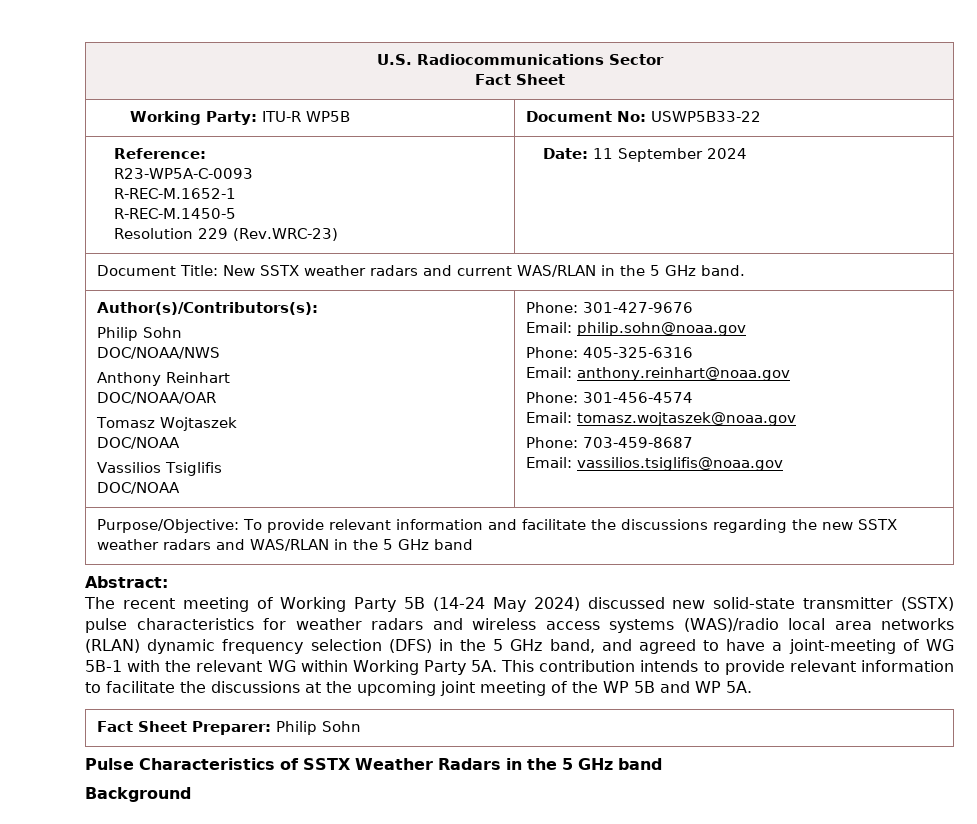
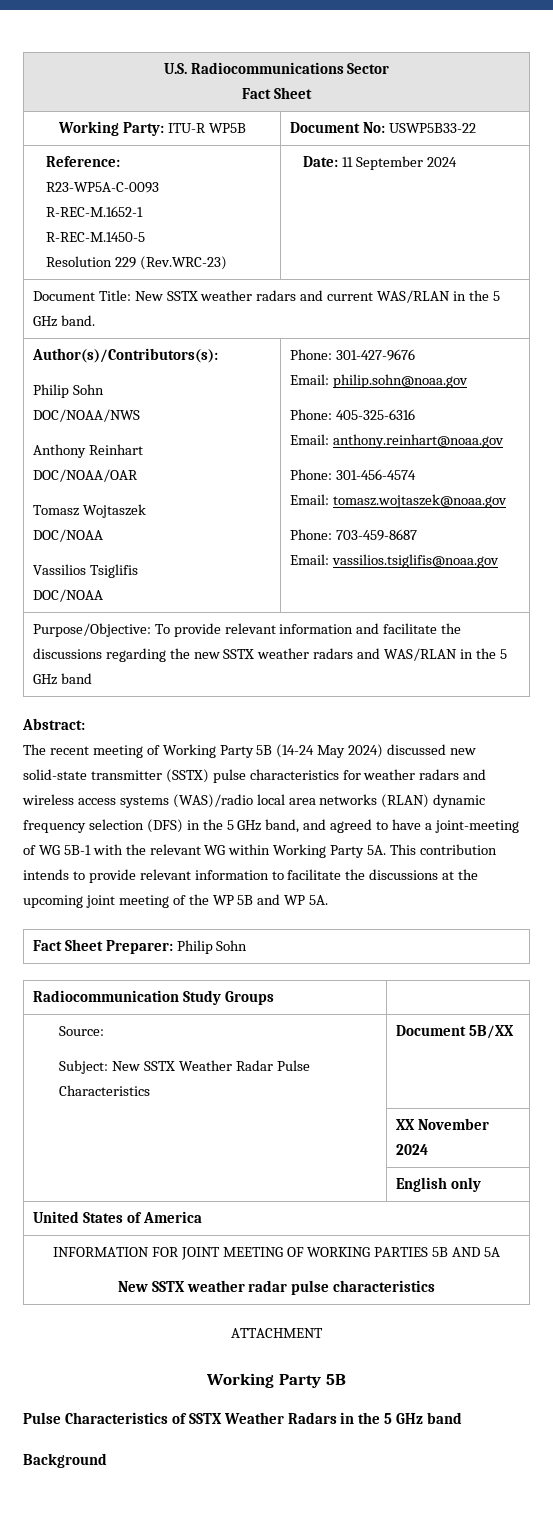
(362, 726) none -> [32,990,274,1005] [59,1026,105,1036] [59,1060,310,1074] [59,1085,151,1096] [395,1025,514,1039] [395,1118,489,1130] [395,1144,428,1155] [395,1177,481,1192] [32,1211,202,1223] [52,1247,501,1260] [117,1280,436,1295] [231,1328,323,1338] [206,1373,346,1388] // Radiocommunication Study Groups | // Source: // Subject: New SSTX Weather Radar Pulse Characteristics | Document 5B/XX // | XX November 2024 // | English only // United States of America // INFORMATION FOR JOINT MEETING OF WORKING PARTIES 5B AND 5A // New SSTX weather radar pulse characteristics // ATTACHMENT // Working Party 5B

